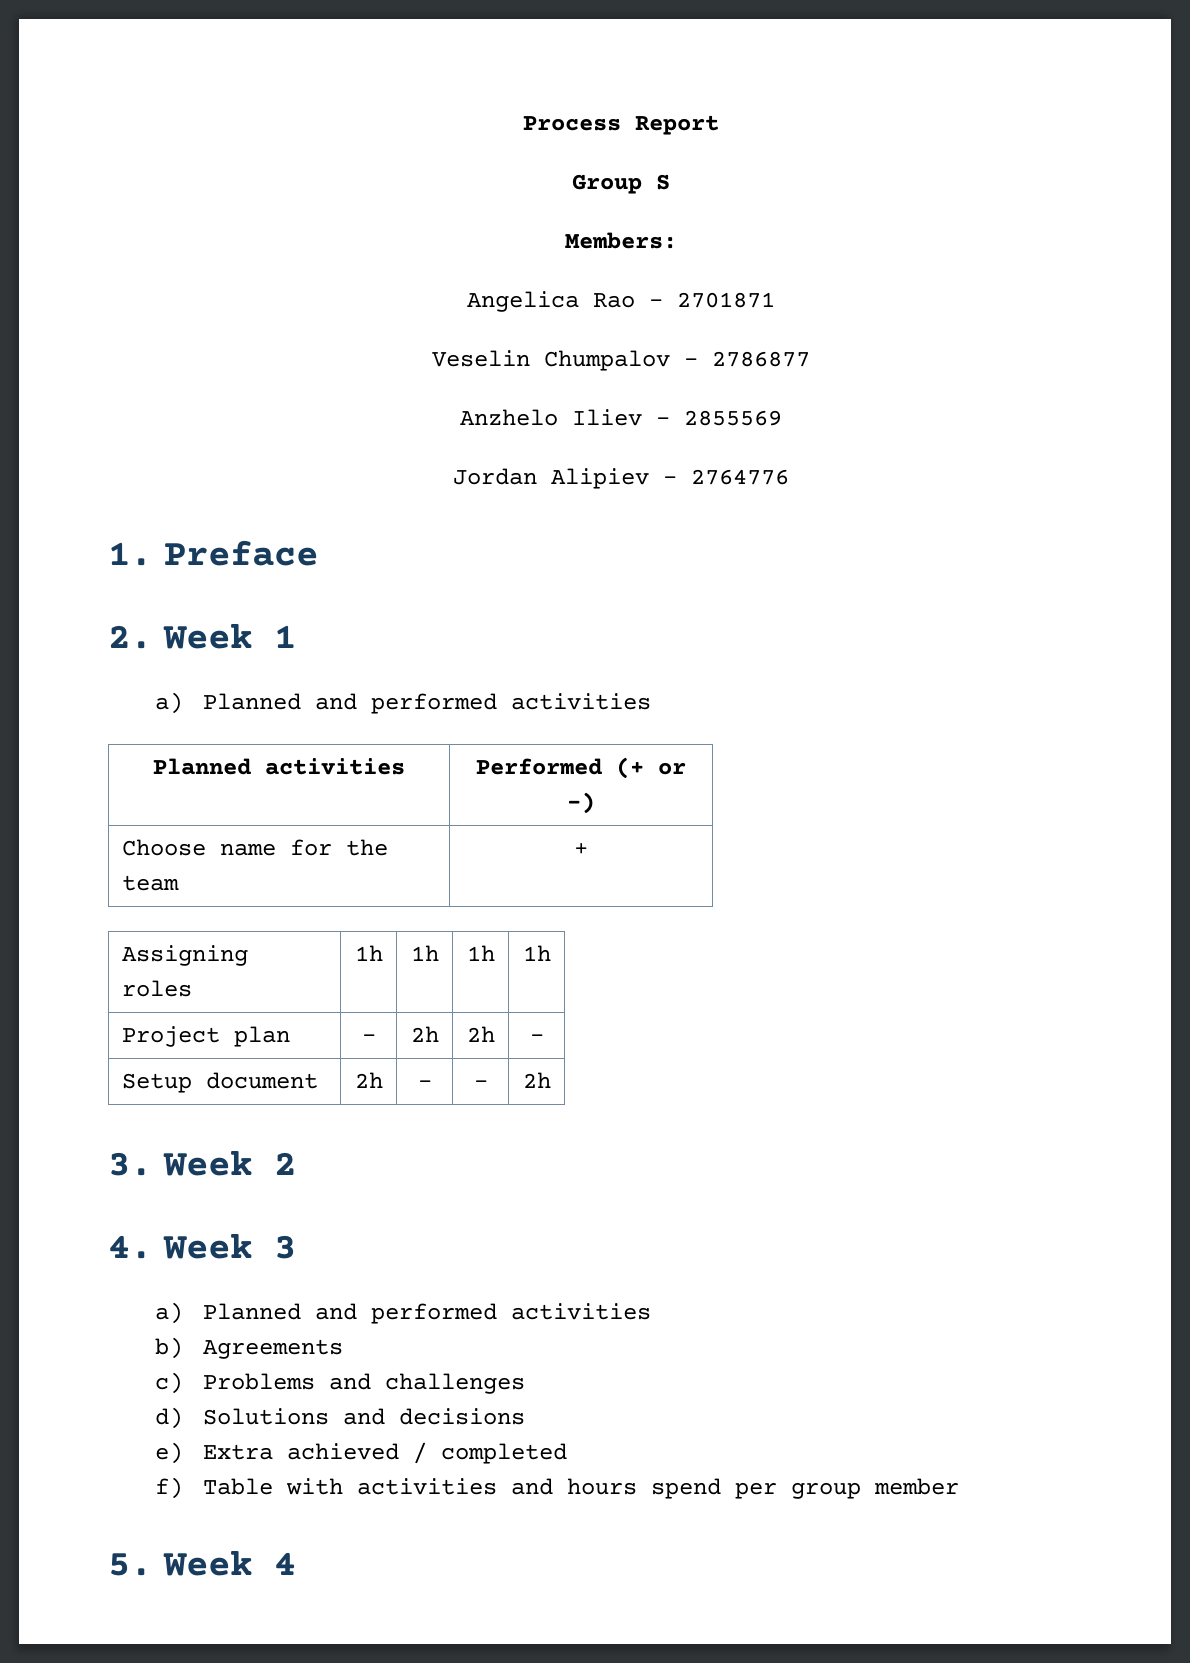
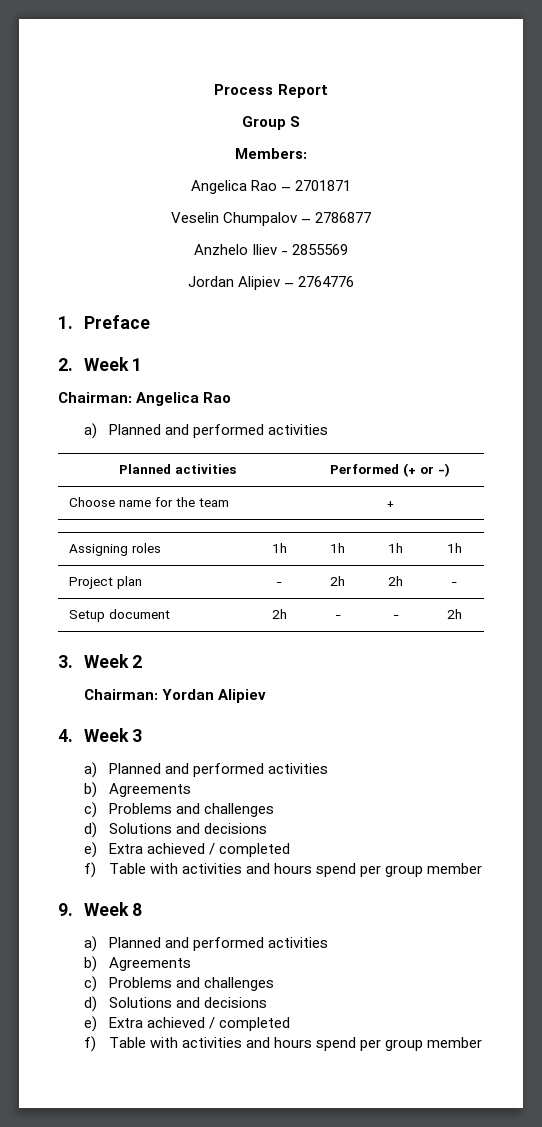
(296, 636) none -> [58,392,232,406] // Chairman: Angelica Rao
(296, 1163) none -> [83,689,266,703] // Chairman: Yordan Alipiev
[108,1550,296,1576] 5. Week 4 -> [58,902,143,916] [83,936,329,952] [83,956,192,972] [83,976,275,992] [83,996,268,1012] [83,1016,291,1032] [83,1036,483,1052] 9. Week 8 // a) Planned and performed activities // b) Agreements // c) Problems and challenges // d) Solutions and decisions // e) Extra achieved / completed // f) Table with activities and hours spend per group member

